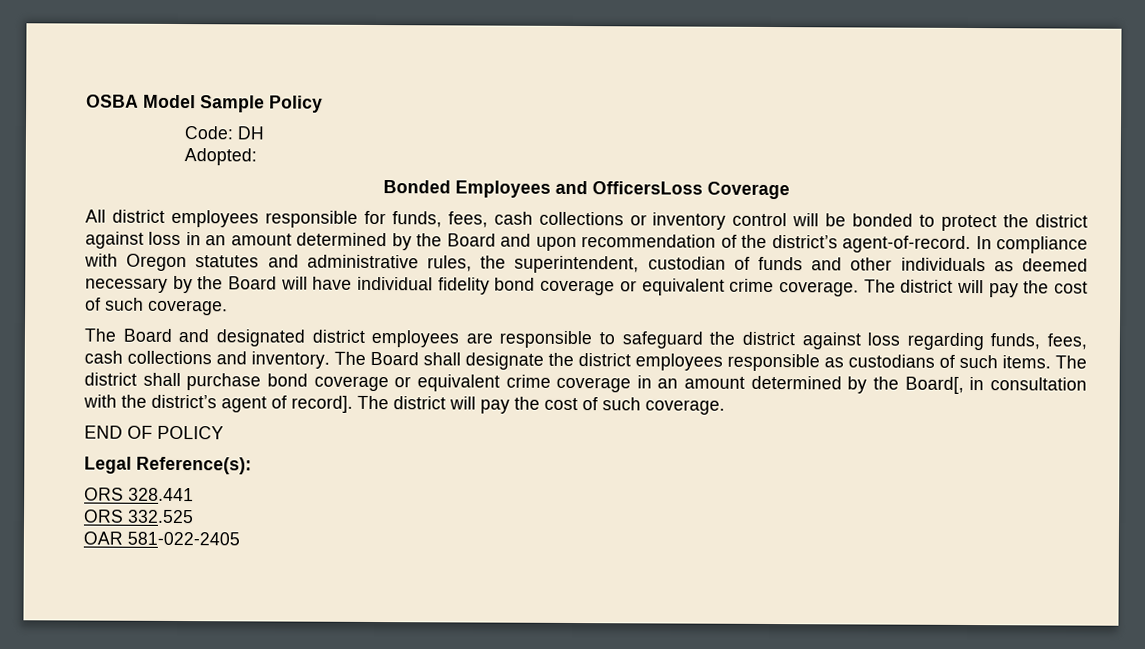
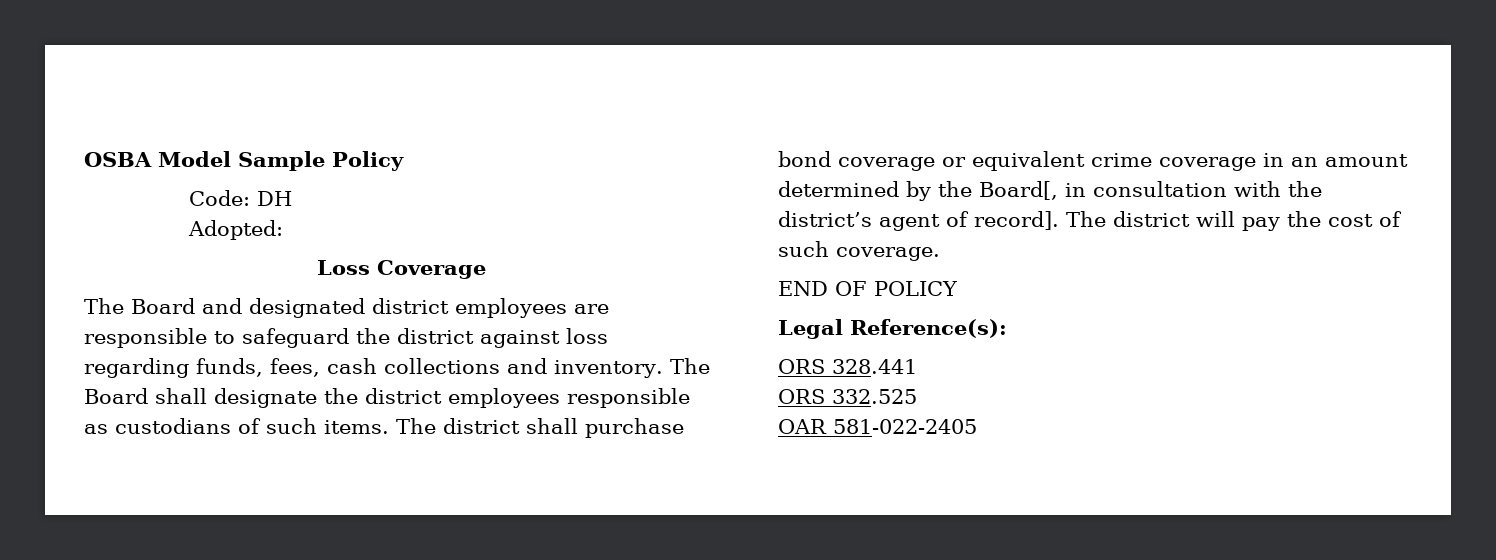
[383,180,790,200] [85,209,1089,232] [85,231,1089,254] [84,253,1089,274] [85,275,1089,298] [85,297,228,316] Bonded Employees and OfficersLoss Coverage // All district employees responsible for funds, fees, cash collections or inventory control will be bonded to protect the district against loss in an amount determined by the Board and upon recommendation of the district’s agent-of-record. In compliance with Oregon statutes and administrative rules, the superintendent, custodian of funds and other individuals as deemed necessary by the Board will have individual fidelity bond coverage or equivalent crime coverage. The district will pay the cost of such coverage. -> [316,260,486,279] Loss Coverage

